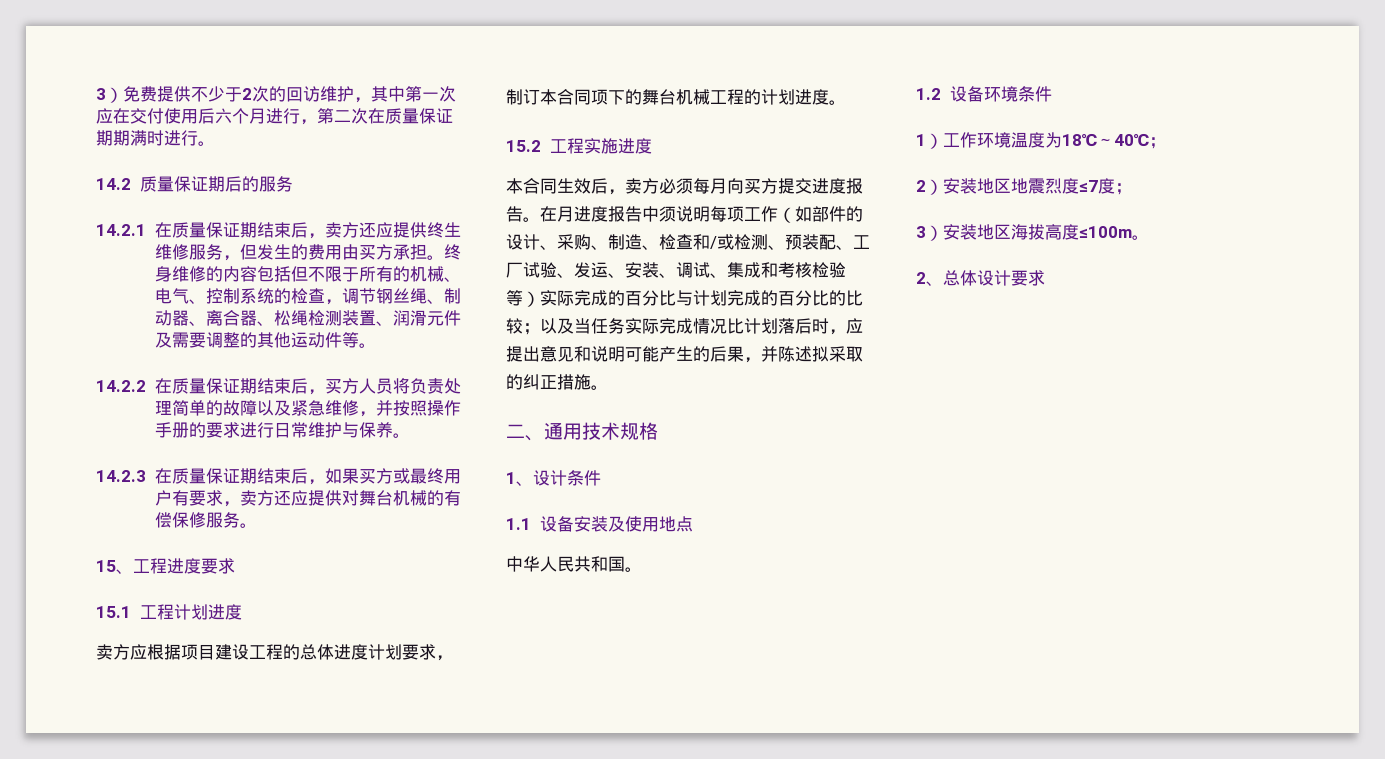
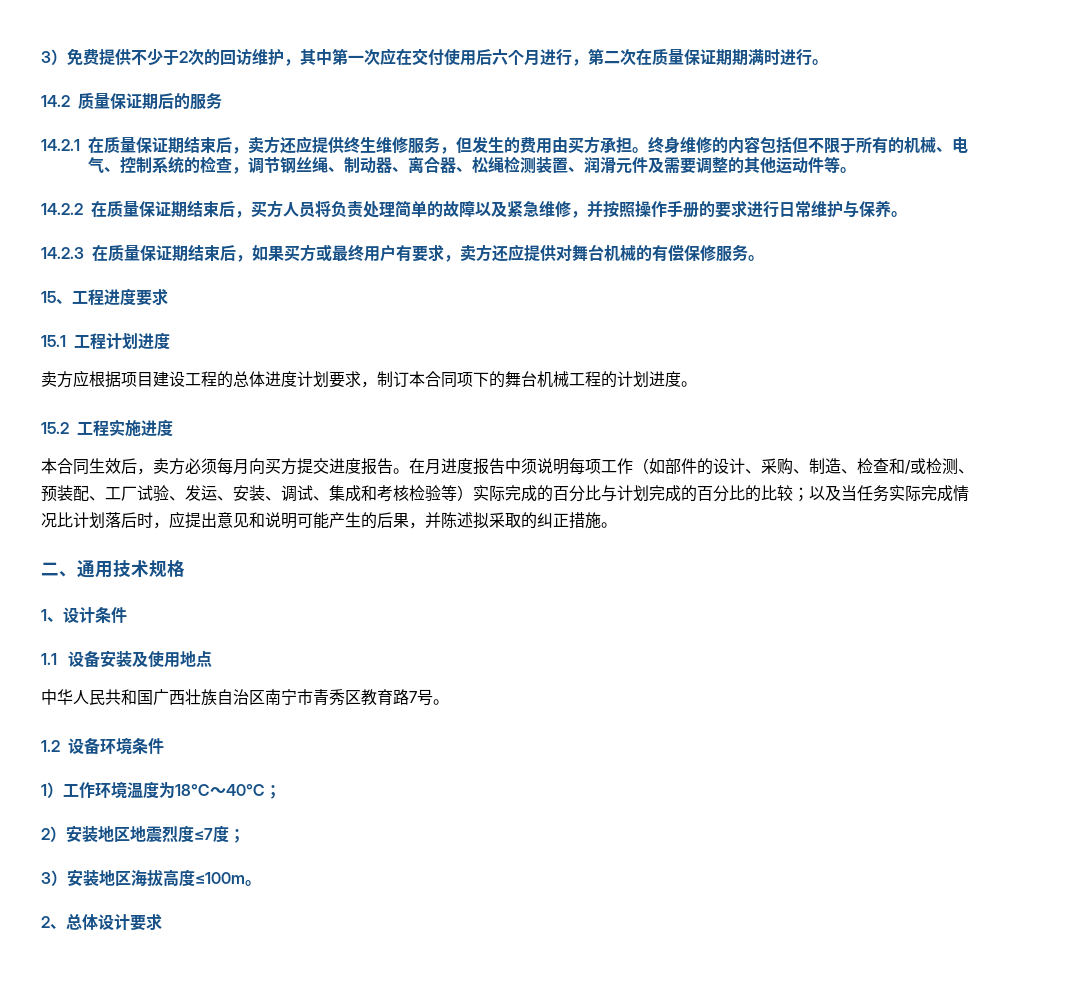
(625, 564) none -> [153,689,433,706] 广西壮族自治区南宁市青秀区教育路7号

